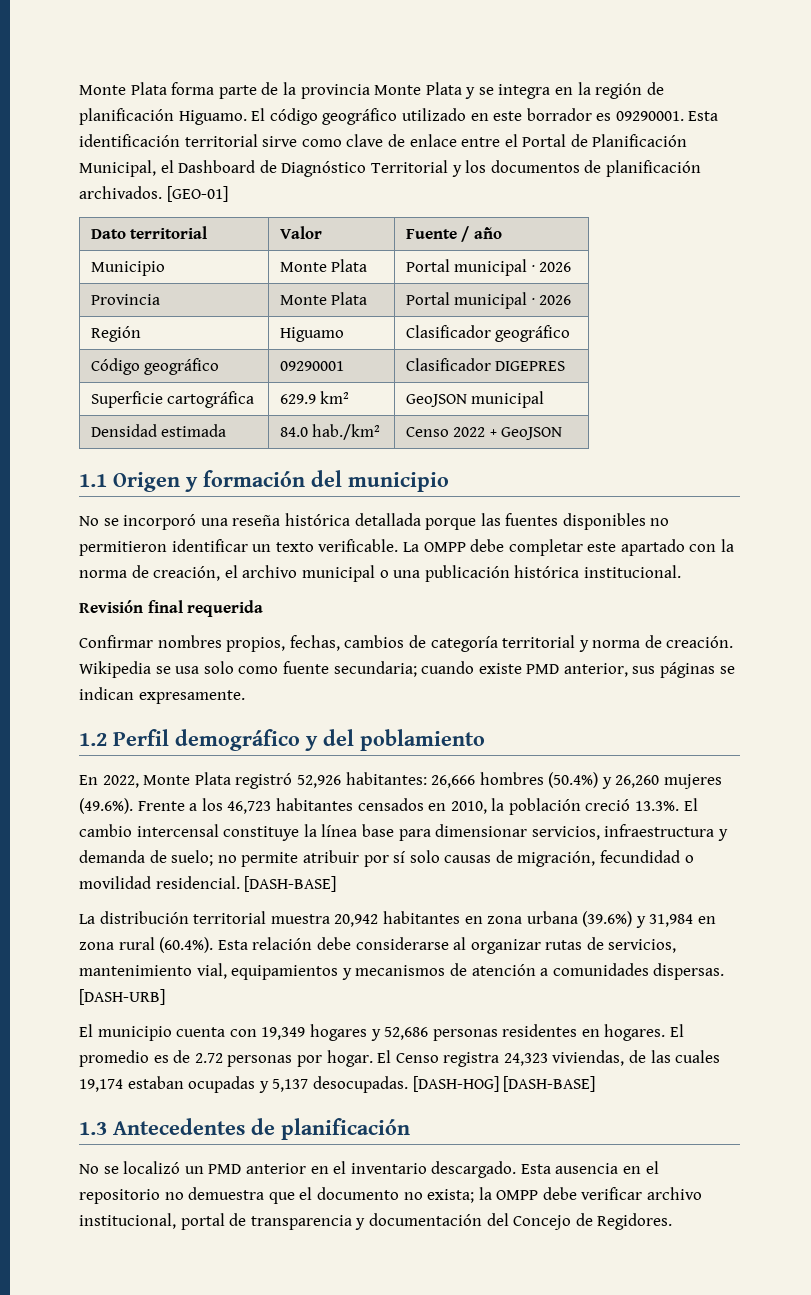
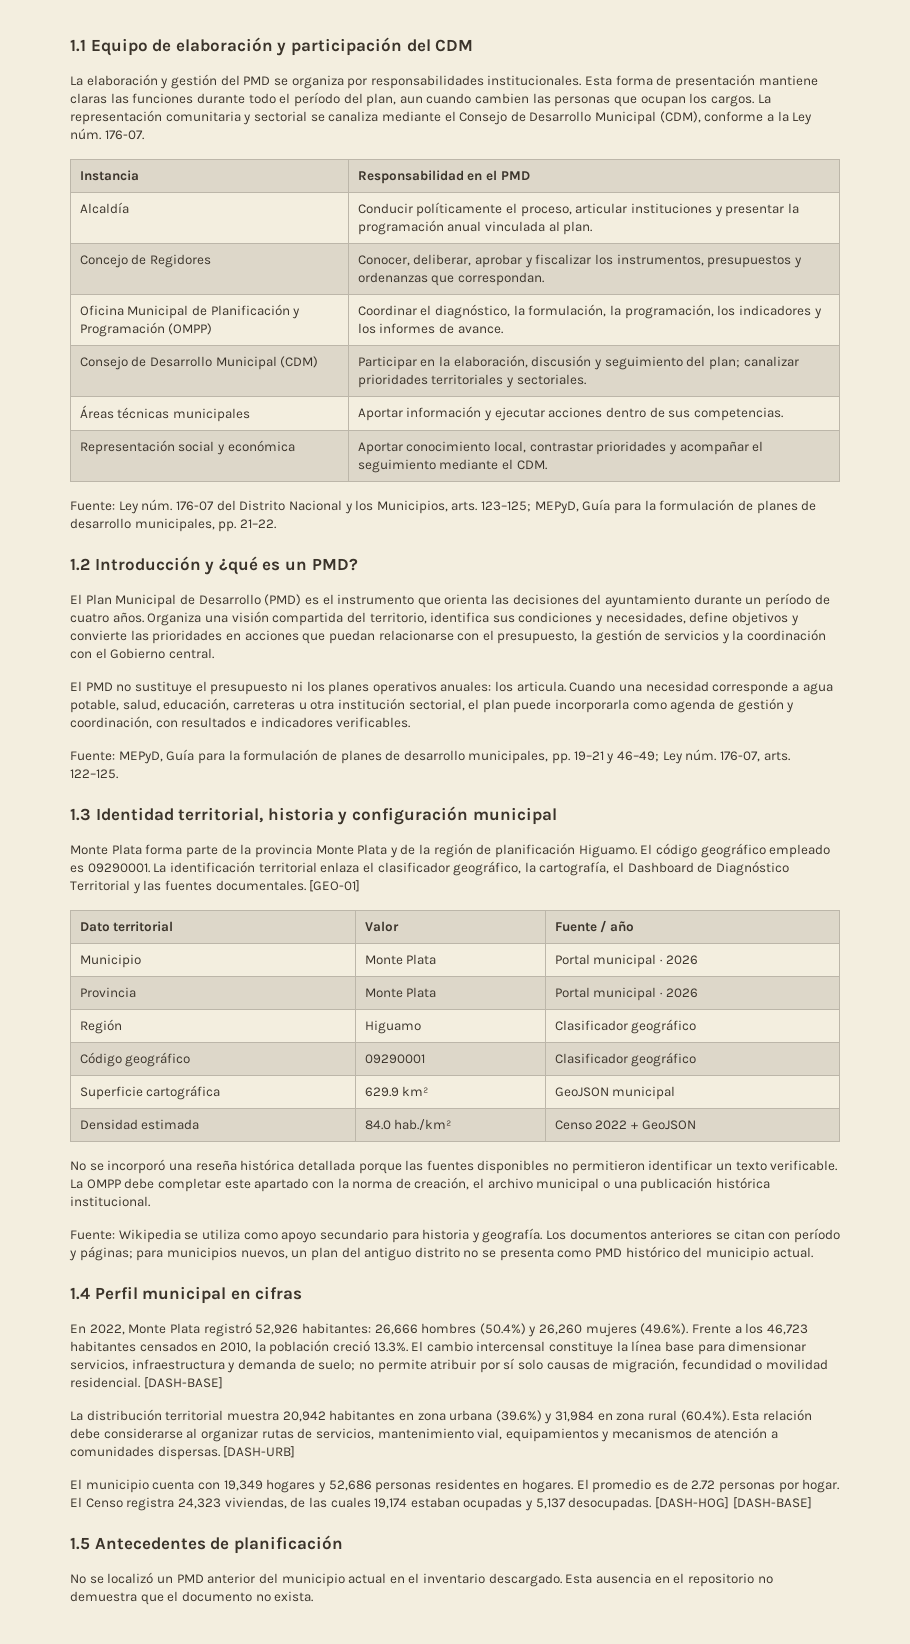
(79, 90) none -> [70,37,474,56] [70,74,818,89] [70,92,771,107] [70,110,813,125] [70,128,144,140] [79,170,139,181] [357,170,530,184] [79,202,129,214] [357,202,800,217] [357,220,593,235] [79,254,212,268] [357,254,803,268] [357,272,545,286] [79,304,301,319] [79,322,213,337] [357,304,822,319] [357,323,503,334] [79,356,319,370] [357,355,799,370] [357,374,586,388] [79,405,251,422] [357,406,784,421] [79,440,295,455] [357,441,764,455] [357,459,547,473] [70,499,817,514] [70,518,276,532] [70,556,358,575] [70,593,830,608] [70,611,799,626] [70,629,826,644] [70,648,214,659] [70,681,833,695] [70,698,795,713] [70,716,411,729] [70,749,790,764] [70,769,118,779] [70,806,557,825] 1.1 Equipo de elaboración y participación del CDM // La elaboración y gestión del PMD se organiza por responsabilidades institucionales. Esta forma de presentación mantiene claras las funciones durante todo el período del plan, aun cuando cambien las personas que ocupan los cargos. La representación comunitaria y sectorial se canaliza mediante el Consejo de Desarrollo Municipal (CDM), conforme a la Ley núm. 176-07. // Instancia | Responsabilidad en el PMD // Alcaldía | Conducir políticamente el proceso, articular instituciones y presentar la programación anual vinculada al plan. // Concejo de Regidores | Conocer, deliberar, aprobar y fiscalizar los instrumentos, presupuestos y ordenanzas que correspondan. // Oficina Municipal de Planificación y Programación (OMPP) | Coordinar el diagnóstico, la formulación, la programación, los indicadores y los informes de avance. // Consejo de Desarrollo Municipal (CDM) | Participar en la elaboración, discusión y seguimiento del plan; canalizar prioridades territoriales y sectoriales. // Áreas técnicas municipales | Aportar información y ejecutar acciones dentro de sus competencias. // Representación social y económica | Aportar conocimiento local, contrastar prioridades y acompañar el seguimiento mediante el CDM. // Fuente: Ley núm. 176-07 del Distrito Nacional y los Municipios, arts. 123–125; MEPyD, Guía para la formulación de planes de desarrollo municipales, pp. 21–22. // 1.2 Introducción y ¿qué es un PMD? // El Plan Municipal de Desarrollo (PMD) es el instrumento que orienta las decisiones del ayuntamiento durante un período de cuatro años. Organiza una visión compartida del territorio, identifica sus condiciones y necesidades, define objetivos y convierte las prioridades en acciones que puedan relacionarse con el presupuesto, la gestión de servicios y la coordinación con el Gobierno central. // El PMD no sustituye el presupuesto ni los planes operativos anuales: los articula. Cuando una necesidad corresponde a agua potable, salud, educación, carreteras u otra institución sectorial, el plan puede incorporarla como agenda de gestión y coordinación, con resultados e indicadores verificables. // Fuente: MEPyD, Guía para la formulación de planes de desarrollo municipales, pp. 19–21 y 46–49; Ley núm. 176-07, arts. 122–125. // 1.3 Identidad territorial, historia y configuración municipal //
[478,84,574,99] se integra en -> [400,844,416,855] de
[401,108,592,121] utilizado en este borrador -> [769,844,831,858] empleado
[688,111,719,121] Esta -> [153,863,167,873] La
[262,134,688,147] [79,160,156,177] sirve como clave de enlace entre el Portal de Planificación Municipal, -> [320,861,610,876] enlaza el clasificador geográfico, la cartografía,
[465,160,701,177] [79,186,162,199] los documentos de planificación archivados. -> [143,880,306,891] las fuentes documentales.
[495,361,566,371] DIGEPRES -> [631,1052,697,1067] geográfico
[79,470,449,492] // 1.1 Origen y formación del municipio -> (696, 1125) none
[79,600,264,617] [79,635,734,652] [79,661,735,678] [79,687,245,704] [79,729,485,751] Revisión final requerida // Confirmar nombres propios, fechas, cambios de categoría territorial y norma de creación. Wikipedia se usa solo como fuente secundaria; cuando existe PMD anterior, sus páginas se indican expresamente. // 1.2 Perfil demográfico y del poblamiento -> [70,1228,840,1243] [69,1246,813,1261] [70,1286,303,1304] Fuente: Wikipedia se utiliza como apoyo secundario para historia y geografía. Los documentos anteriores se citan con período y páginas; para municipios nuevos, un plan del antiguo distrito no se presenta como PMD histórico del municipio actual. // 1.4 Perfil municipal en cifras
[79,1122,107,1135] 1.3 -> [70,1537,90,1550] 1.5
(306, 1168) none -> [258,1573,387,1587] del municipio actual
[427,1187,703,1203] [79,1213,673,1230] exista; la OMPP debe verificar archivo institucional, portal de transparencia y documentación del Concejo de Regidores. -> [274,1591,314,1602] exista.

